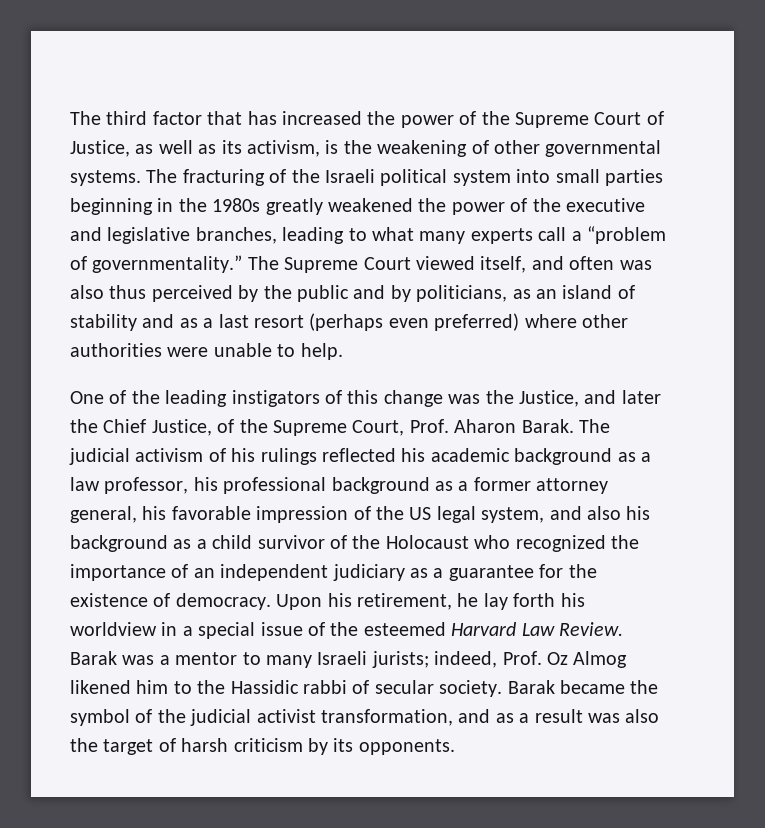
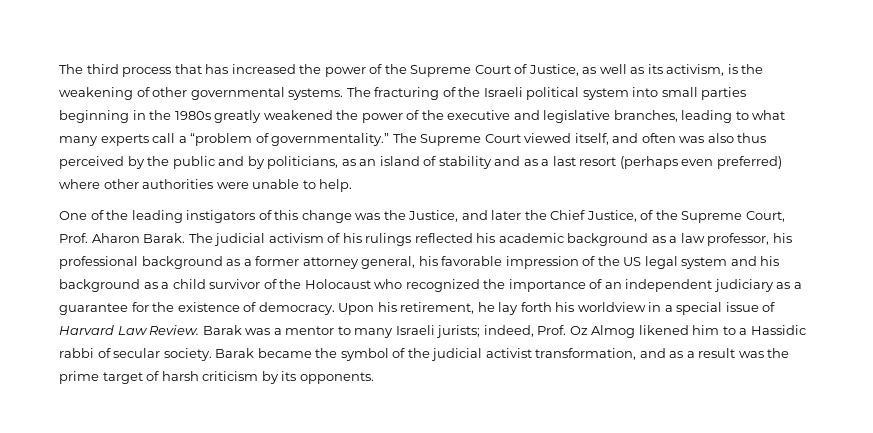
[152,111,202,125] factor -> [122,67,172,77] process
[481,506,621,523] system, and also -> [681,256,757,269] system and
[330,622,446,636] the esteemed -> (776, 307) none
[197,680,226,694] the -> [739,328,748,335] a
[625,709,660,723] [70,738,98,752] also the -> [767,348,790,358] [59,371,99,384] the prime

